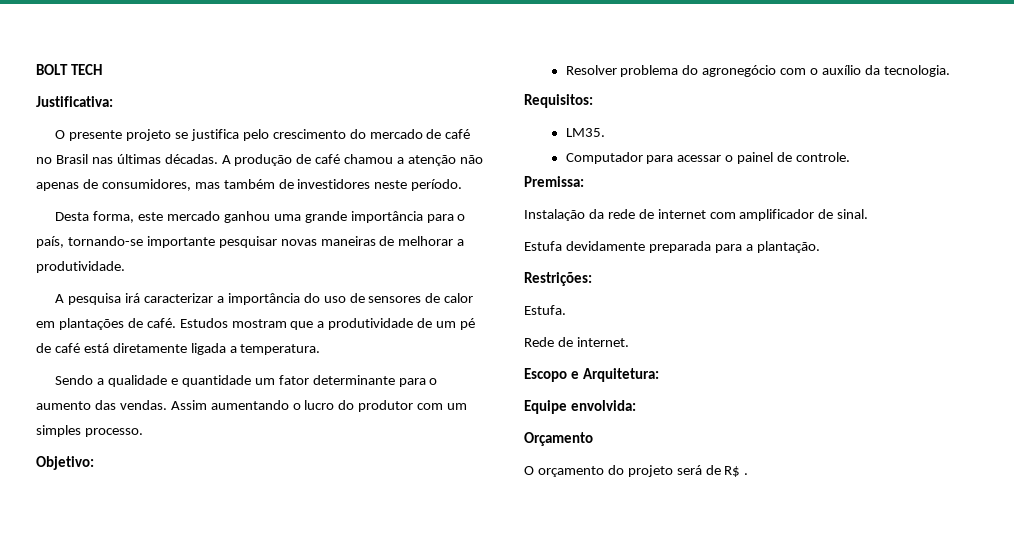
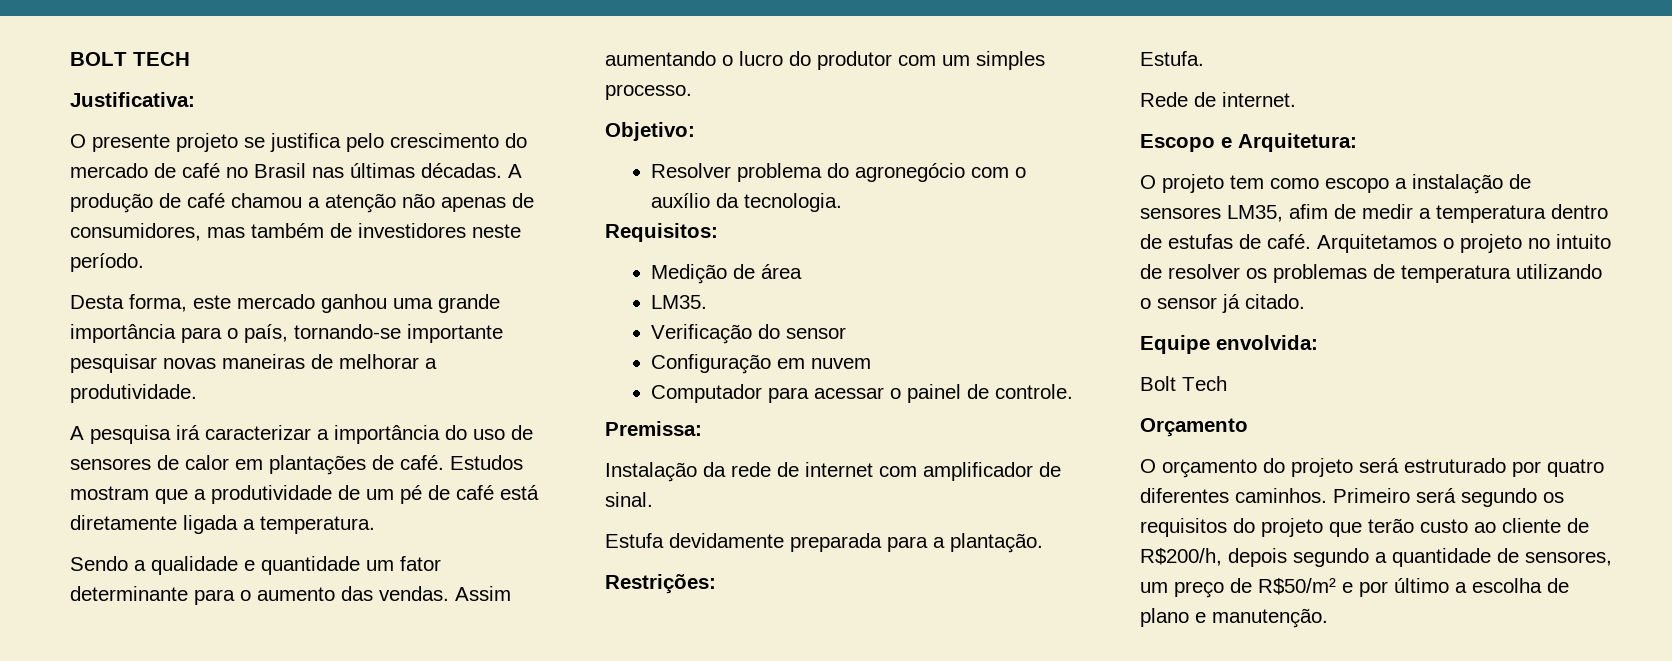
[565,128,605,137] LM35. -> [651,264,803,284] [651,295,708,309] [651,324,847,344] [651,354,872,374] Medição de área // LM35. // Verificação do sensor // Configuração em nuvem
(659, 375) none -> [1140,174,1531,194] [1140,204,1608,223] [1140,234,1611,253] [1140,264,1602,283] [1140,294,1305,313] // O projeto tem como escopo a instalação de sensores LM35, afim de medir a temperatura dentro de estufas de café. Arquitetamos o projeto no intuito de resolver os problemas de temperatura utilizando o sensor já citado.
(636, 405) none -> [1140,376,1227,391] // Bolt Tech
[705,465,749,477] de R$ . -> [1404,458,1604,477] [1140,488,1564,507] [1140,518,1589,537] [1140,548,1612,567] [1140,578,1569,598] [1140,608,1328,628] estruturado por quatro diferentes caminhos. Primeiro será segundo os requisitos do projeto que terão custo ao cliente de R$200/h, depois segundo a quantidade de sensores, um preço de R$50/m² e por último a escolha de plano e manutenção.

